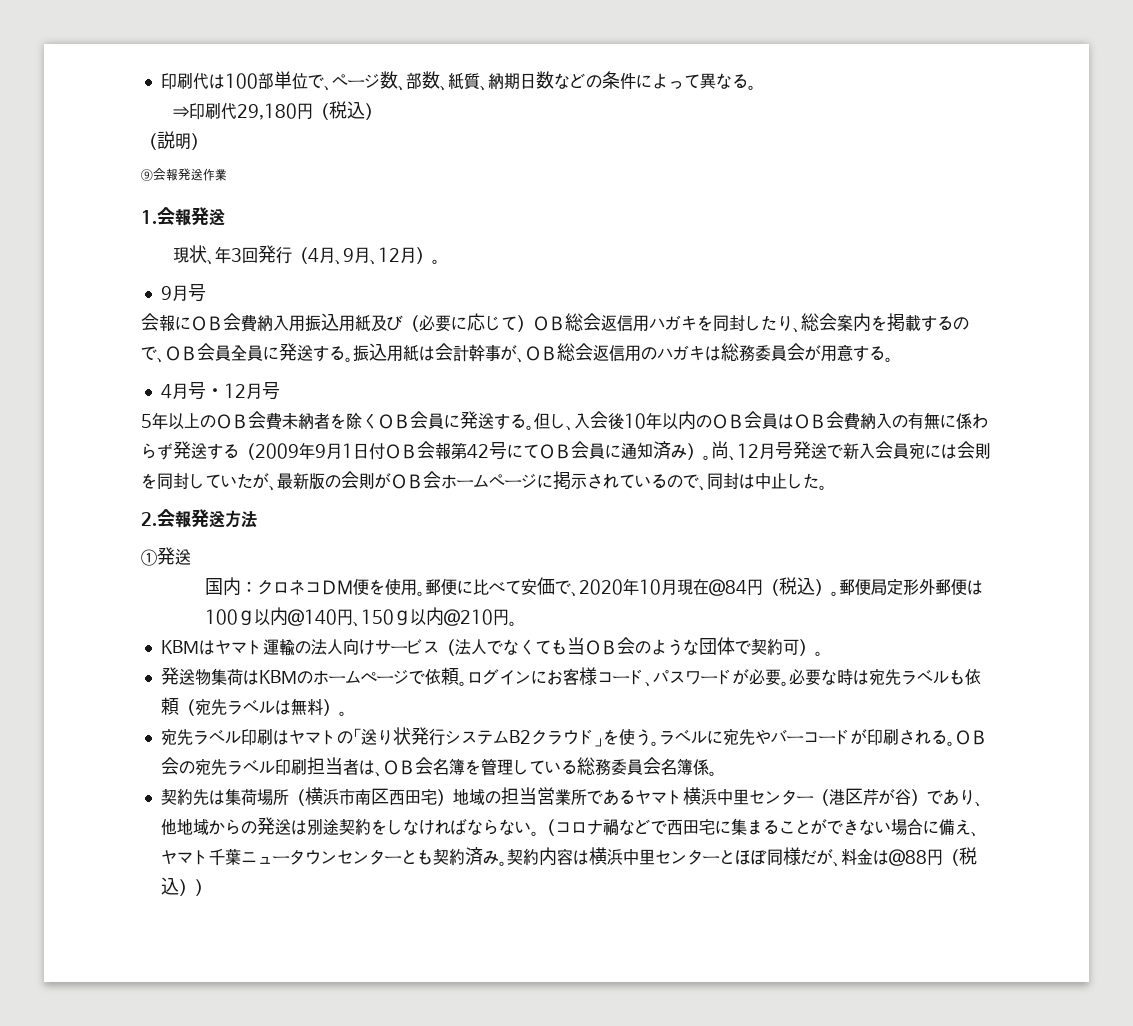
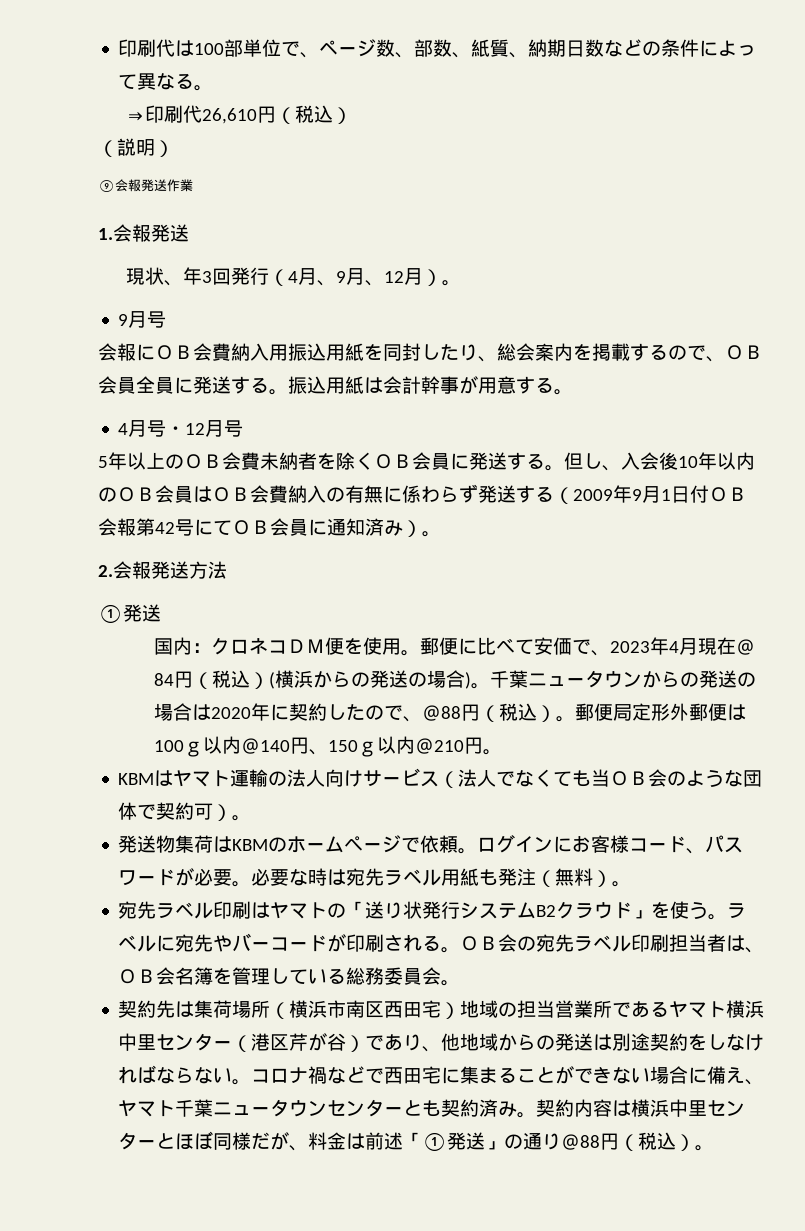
[236,103,297,120] 29,180 -> [202,108,258,124] 26,610
[371,313,697,332] 及び（必要に応じて）ＯＢ総会返信用ハガキ -> (364, 352) none
[517,343,821,363] 、ＯＢ総会返信用のハガキは総務委員会が -> (478, 385) none
[711,441,991,461] [141,471,827,491] 尚、12月号発送で新入会員宛には会則を同封していたが、最新版の会則がＯＢ会ホームページに掲示されているので、同封は中止した。 -> (441, 534) none
[578,578,661,596] 2020年10 -> [610,637,680,655] 2023年4
(831, 587) none -> [269,670,757,689] [154,703,557,722] (横浜からの発送の場合)。千葉ニュータウンからの発送の場合は2020年に契約したので、＠88円（税込）
[948,668,981,686] [160,697,291,716] も依頼（宛先ラベルは -> [441,868,556,887] 用紙も発注（
[660,758,709,776] 名簿係 -> (442, 976) none
[538,819,555,836] （ -> (252, 1082) none
[888,847,977,866] [160,877,211,896] ＠88円（税込）） -> [365,1132,715,1151] 前述「①発送」の通り＠88円（税込）。

